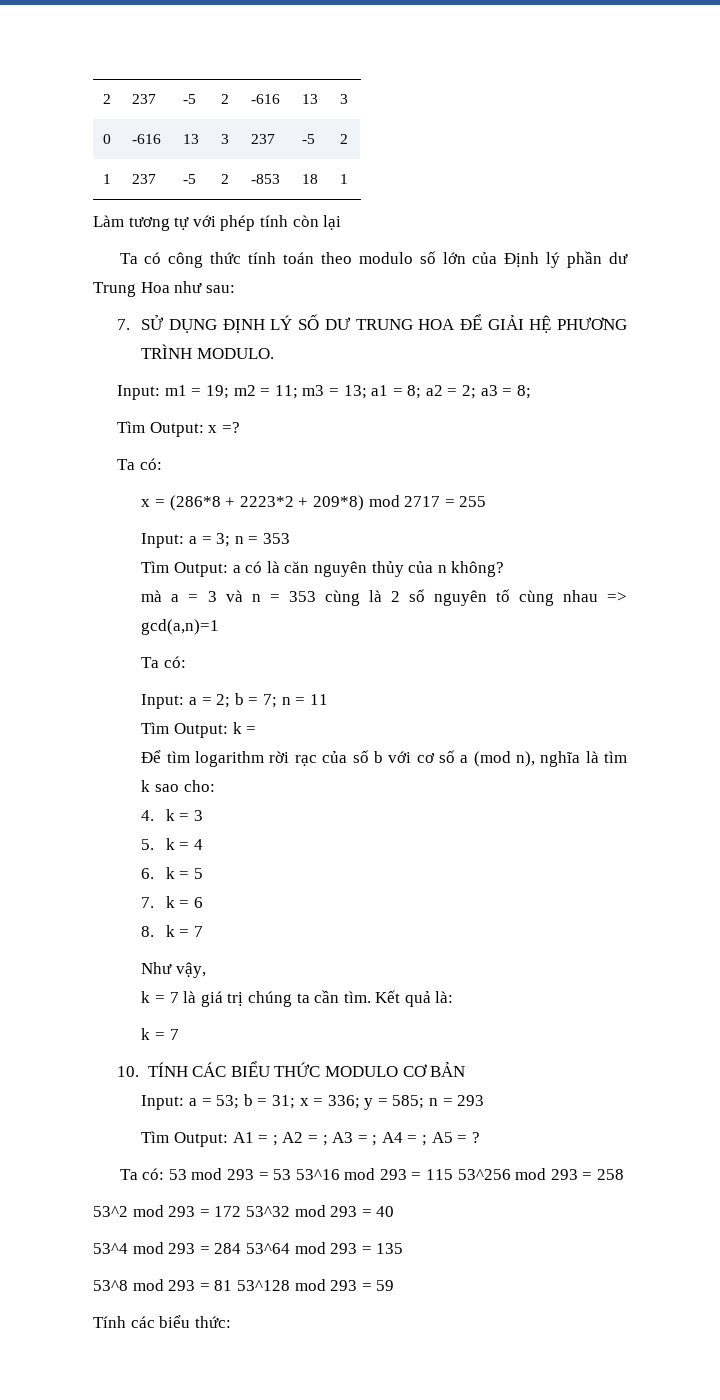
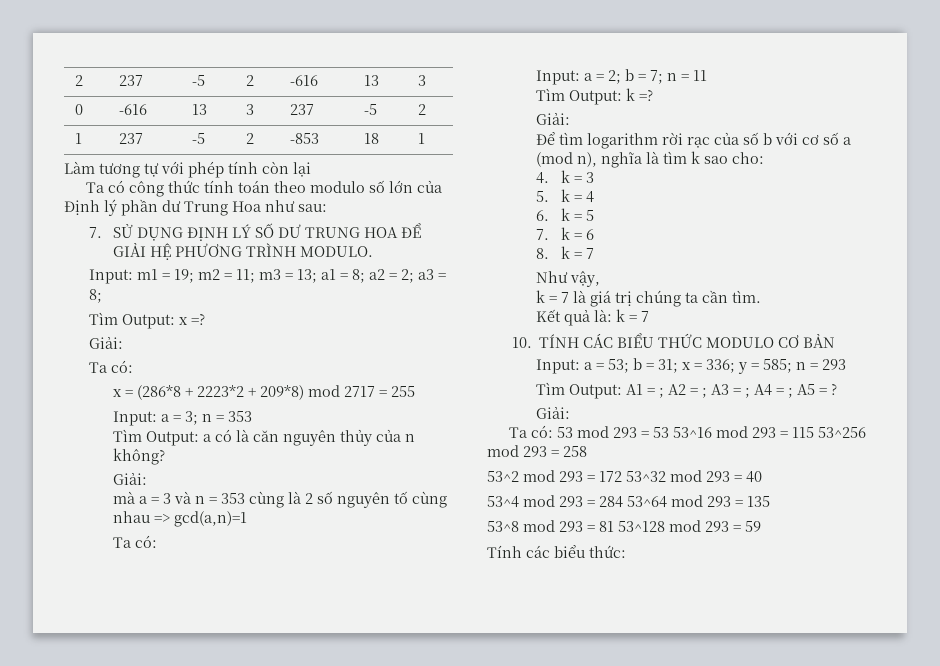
(240, 427) none -> [88,336,123,349] // Giải:
(505, 569) none -> [113,472,148,485] // Giải:
[246,726,257,734] = -> [639,89,654,101] [536,112,571,125] =? // Giải:
(371, 997) none -> (762, 296) //
(454, 997) // -> (613, 315) none
(480, 1137) none -> [536,406,571,419] // Giải:

